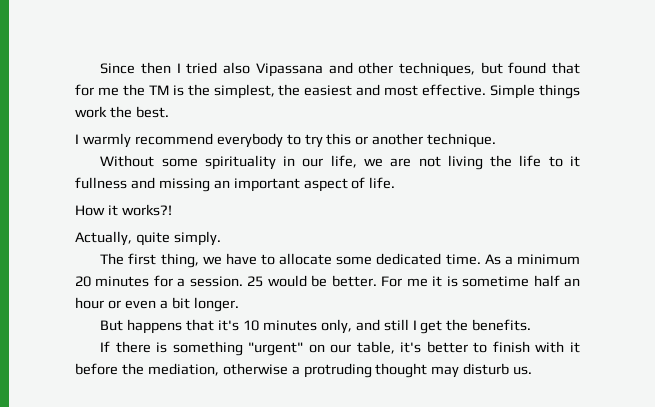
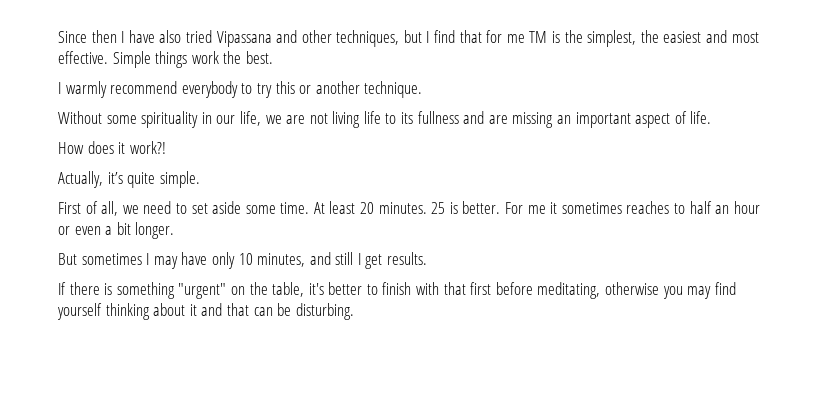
[186,62,251,74] tried also -> [128,30,212,43] have also tried
[508,62,547,74] found -> [426,30,456,43] I find
[122,84,145,96] the -> (525, 38) none
[490,155,513,167] the -> (361, 119) none
[570,156,580,167] it -> [401,112,414,124] its
(155, 183) none -> [488,115,508,124] are
[107,204,172,216] [75,231,221,246] [100,253,580,268] [75,275,328,287] it works?! // Actually, quite simply. // The first thing, we have to allocate some dedicated time. As a minimum 20 minutes for a session. 25 would be -> [87,141,166,154] [58,171,200,188] [58,201,458,216] does it work?! // Actually, it’s quite simple. // First of all, we need to set aside some time. At least 20 minutes. 25 is
[446,276,530,287] is sometime -> [561,201,685,214] sometimes reaches to
[127,319,352,334] happens that it's 10 minutes only, -> [81,252,306,269] sometimes I may have only 10 minutes,
[446,319,532,331] the benefits. -> [387,252,428,265] results.
[330,344,352,353] our -> [249,282,268,295] the
[570,342,580,353] [75,363,533,378] it before the mediation, otherwise a protruding thought may disturb us. -> [443,282,736,299] [57,303,354,320] that first before meditating, otherwise you may find yourself thinking about it and that can be disturbing.

